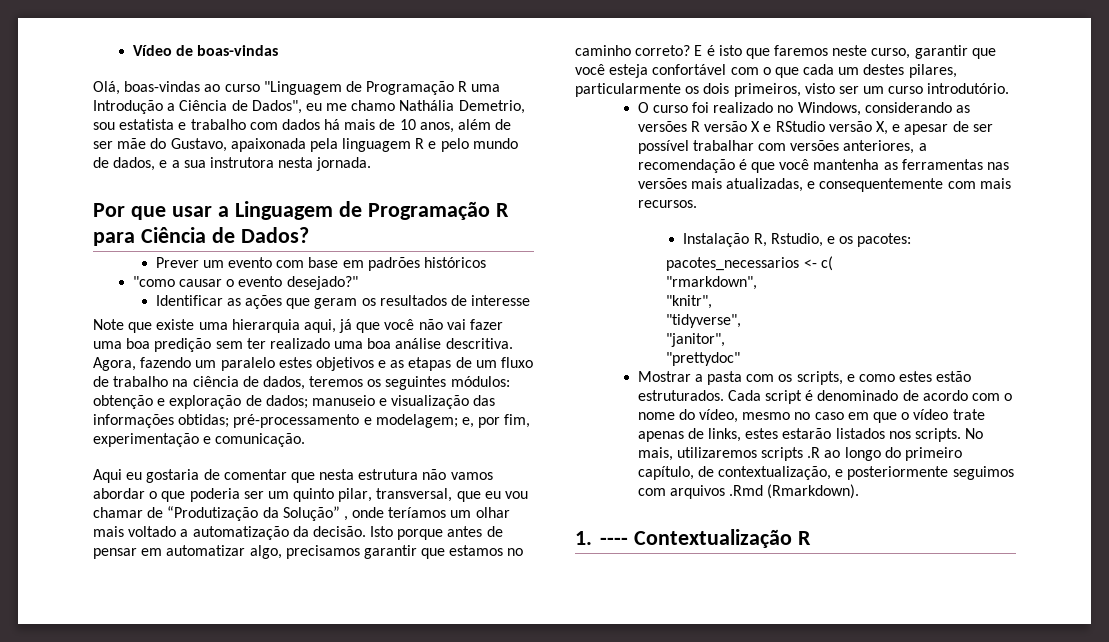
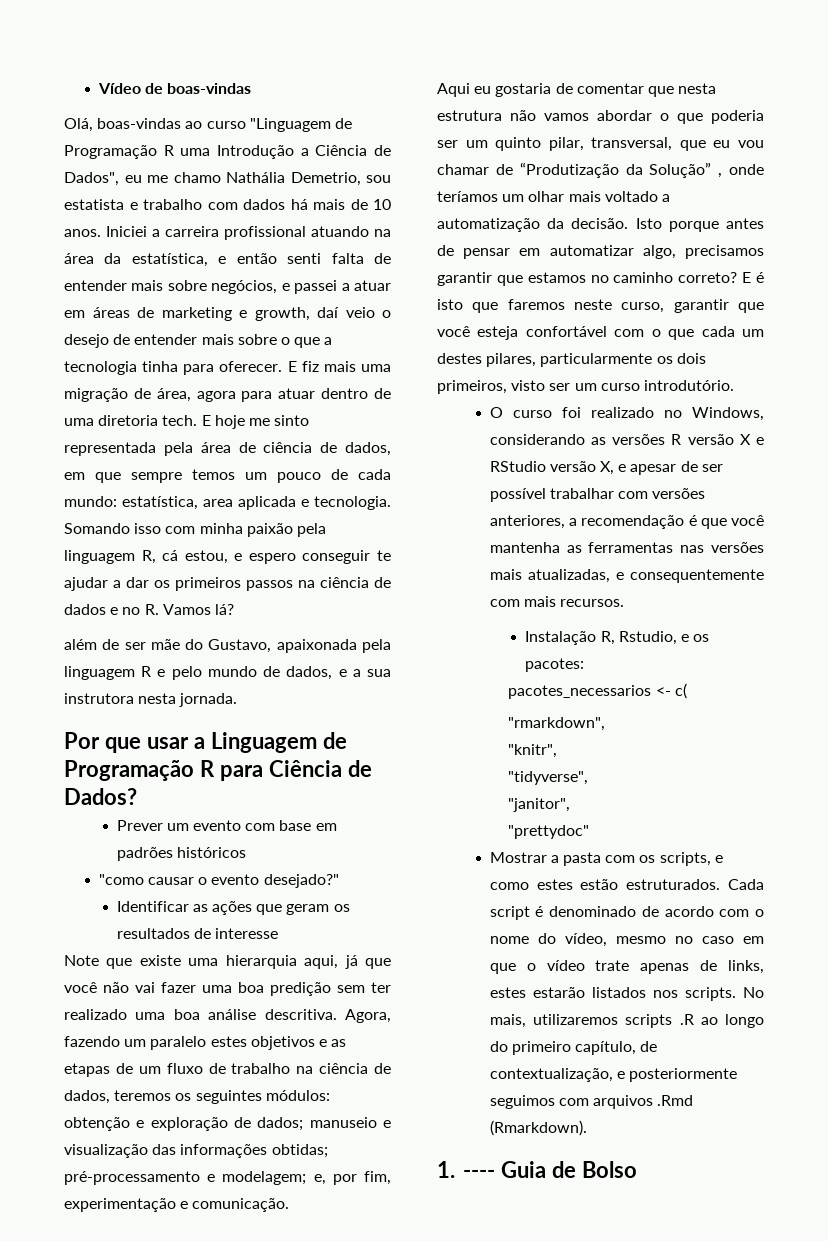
[419,122,454,133] anos, -> [64,226,391,240] [64,253,391,267] [64,280,391,294] [64,307,391,321] [64,334,333,348] [64,361,391,375] [64,388,391,402] [64,415,310,429] [64,442,391,456] [64,469,391,483] [64,496,391,510] [64,523,326,537] [64,550,391,564] [64,577,391,591] [64,604,234,615] anos. Iniciei a carreira profissional atuando na área da estatística, e então senti falta de entender mais sobre negócios, e passei a atuar em áreas de marketing e growth, daí veio o desejo de entender mais sobre o que a tecnologia tinha para oferecer. E fiz mais uma migração de área, agora para atuar dentro de uma diretoria tech. E hoje me sinto representada pela área de ciência de dados, em que sempre temos um pouco de cada mundo: estatística, area aplicada e tecnologia. Somando isso com minha paixão pela linguagem R, cá estou, e espero conseguir te ajudar a dar os primeiros passos na ciência de dados e no R. Vamos lá? //
[633,529,811,548] Contextualização R -> [500,1161,637,1178] Guia de Bolso

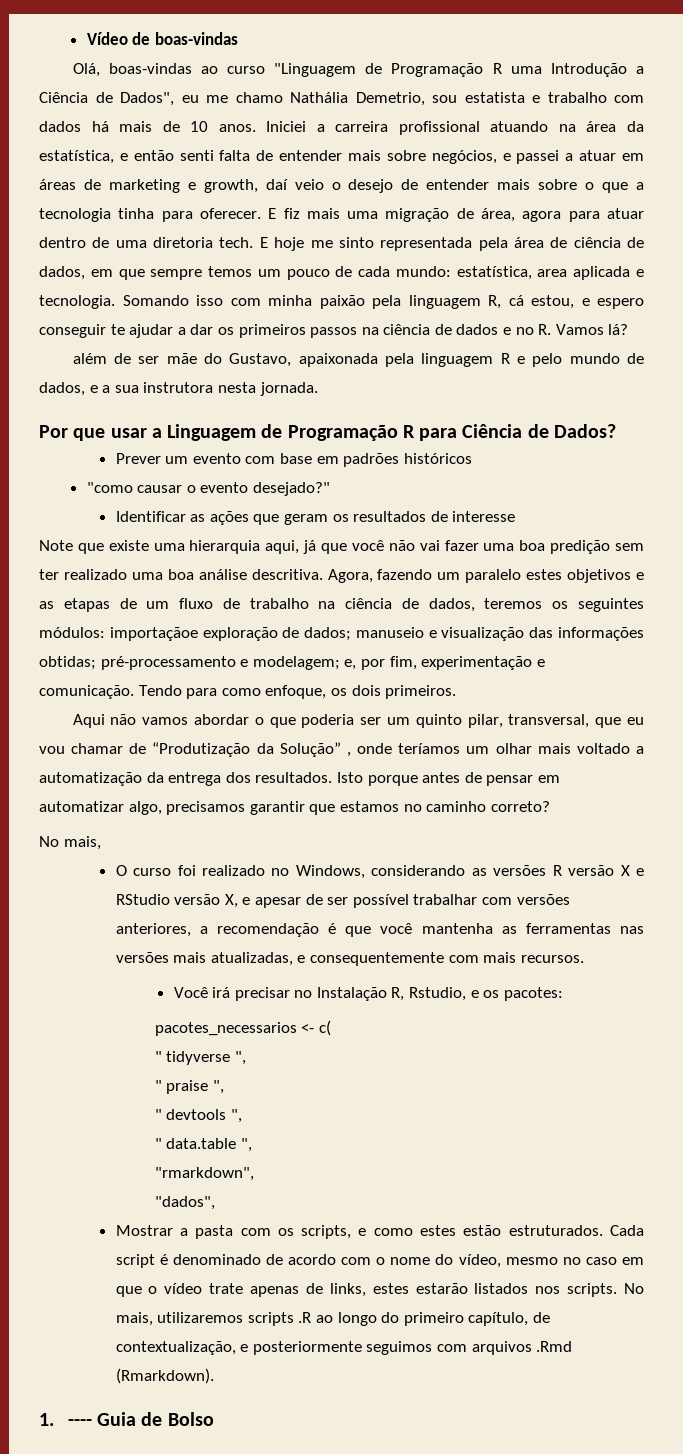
[64,1117,145,1131] obtenção e -> [109,627,198,641] importaçãoe
[437,83,717,97] [437,110,502,121] // Aqui eu gostaria de comentar que nesta estrutura -> [138,685,457,699] [72,714,105,728] Tendo para como enfoque, os dois primeiros. // Aqui
[571,218,629,229] decisão. -> [168,772,333,786] entrega dos resultados.
[742,272,764,283] [437,299,764,313] [437,326,764,340] [437,353,706,367] [437,380,734,394] E é isto que faremos neste curso, garantir que você esteja confortável com o que cada um destes pilares, particularmente os dois primeiros, visto ser um curso introdutório. -> [39,836,101,850] // No mais,
(625, 603) none -> [173,987,313,1001] Você irá precisar no
[508,717,606,731] [508,744,558,758] [508,771,589,785] [508,798,571,812] [508,825,590,839] "rmarkdown", // "knitr", // "tidyverse", // "janitor", // "prettydoc" -> [154,1051,246,1065] [154,1080,224,1094] [154,1109,242,1123] [154,1138,252,1152] [154,1167,254,1181] [154,1196,215,1210] " tidyverse ", // " praise ", // " devtools ", // " data.table ", // "rmarkdown", // "dados",

